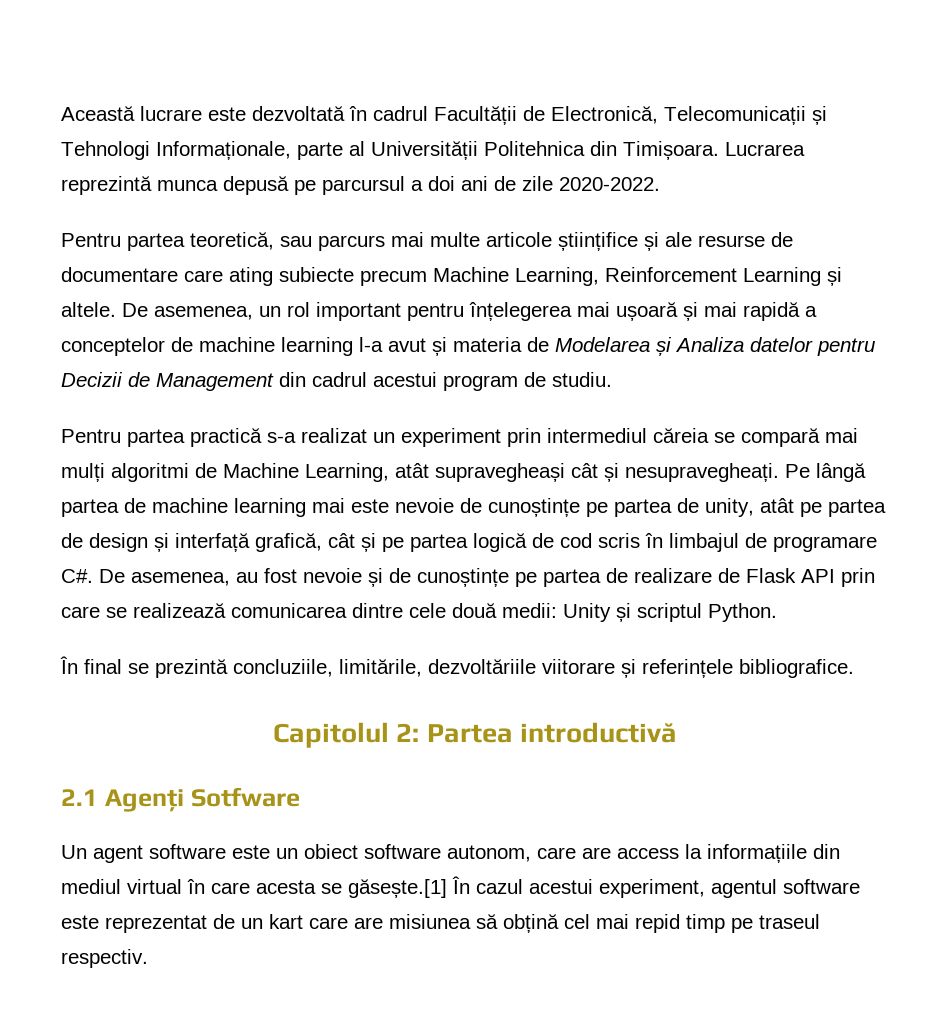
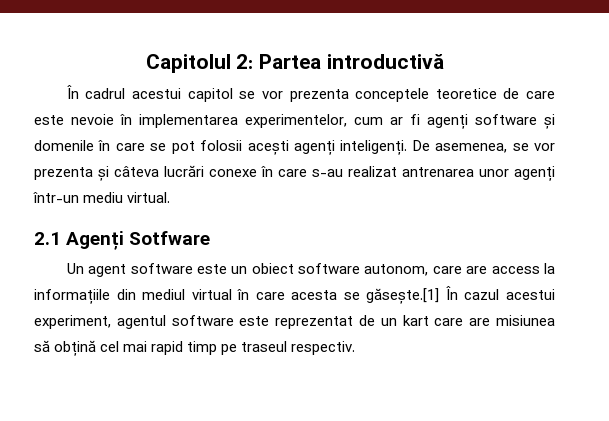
[61,106,827,125] [61,141,805,160] [61,176,660,195] [61,232,793,251] [61,267,842,286] [61,302,817,321] [61,337,875,356] [61,372,612,391] [61,428,858,447] [61,463,866,482] [61,498,886,517] [61,533,877,552] [61,568,875,587] [61,603,777,622] [60,656,854,678] [272,722,678,748] Această lucrare este dezvoltată în cadrul Facultății de Electronică, Telecomunicații și Tehnologi Informaționale, parte al Universității Politehnica din Timișoara. Lucrarea reprezintă munca depusă pe parcursul a doi ani de zile 2020-2022. // Pentru partea teoretică, sau parcurs mai multe articole științifice și ale resurse de documentare care ating subiecte precum Machine Learning, Reinforcement Learning și altele. De asemenea, un rol important pentru înțelegerea mai ușoară și mai rapidă a conceptelor de machine learning l-a avut și materia de Modelarea și Analiza datelor pentru Decizii de Management din cadrul acestui program de studiu. // Pentru partea practică s-a realizat un experiment prin intermediul căreia se compară mai mulți algoritmi de Machine Learning, atât supravegheași cât și nesupravegheați. Pe lângă partea de machine learning mai este nevoie de cunoștințe pe partea de unity, atât pe partea de design și interfață grafică, cât și pe partea logică de cod scris în limbajul de programare C#. De asemenea, au fost nevoie și de cunoștințe pe partea de realizare de Flask API prin care se realizează comunicarea dintre cele două medii: Unity și scriptul Python. // În final se prezintă concluziile, limitările, dezvoltăriile viitorare și referințele bibliografice. // Capitolul 2: Partea introductivă -> [145,54,444,73] [66,85,555,102] [34,114,555,129] [34,140,555,155] [34,165,555,181] [33,192,171,203] Capitolul 2: Partea introductivă // În cadrul acestui capitol se vor prezenta conceptele teoretice de care este nevoie în implementarea experimentelor, cum ar fi agenți software și domenile în care se pot folosii acești agenți inteligenți. De asemenea, se vor prezenta și câteva lucrări conexe în care s-au realizat antrenarea unor agenți într-un mediu virtual.
[635,914,680,933] repid -> [151,341,184,355] rapid

